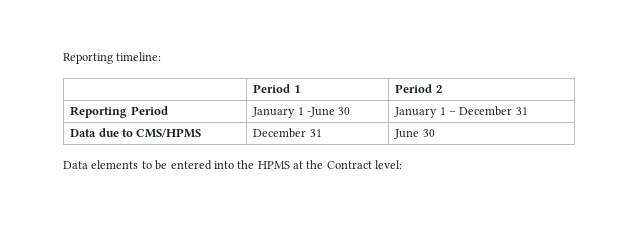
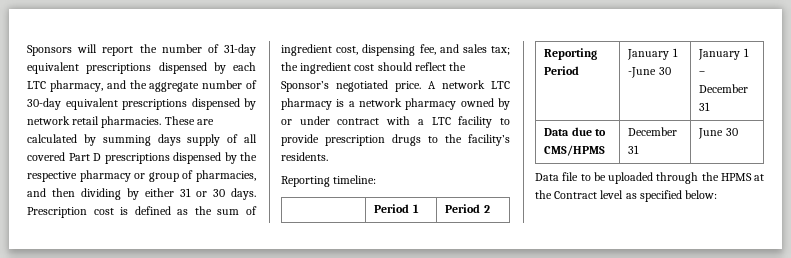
(63, 58) none -> [27,44,256,56] [27,62,256,74] [27,80,257,92] [27,98,256,110] [27,116,214,128] [27,134,257,146] [27,152,257,164] [27,170,256,182] [27,188,256,200] [27,206,258,218] [281,44,510,56] [281,62,467,74] [281,80,510,92] [281,98,510,110] [281,116,510,128] [281,134,510,146] [281,152,328,161] Sponsors will report the number of 31-day equivalent prescriptions dispensed by each LTC pharmacy, and the aggregate number of 30-day equivalent prescriptions dispensed by network retail pharmacies. These are calculated by summing days supply of all covered Part D prescriptions dispensed by the respective pharmacy or group of pharmacies, and then dividing by either 31 or 30 days. Prescription cost is defined as the sum of ingredient cost, dispensing fee, and sales tax; the ingredient cost should reflect the Sponsor’s negotiated price. A network LTC pharmacy is a network pharmacy owned by or under contract with a LTC facility to provide prescription drugs to the facility’s residents. //
[91,160,139,169] elements -> [562,172,579,181] file
[170,160,234,170] entered into -> [608,172,699,184] uploaded through
[375,160,403,169] level: -> [600,190,718,202] level as specified below:

